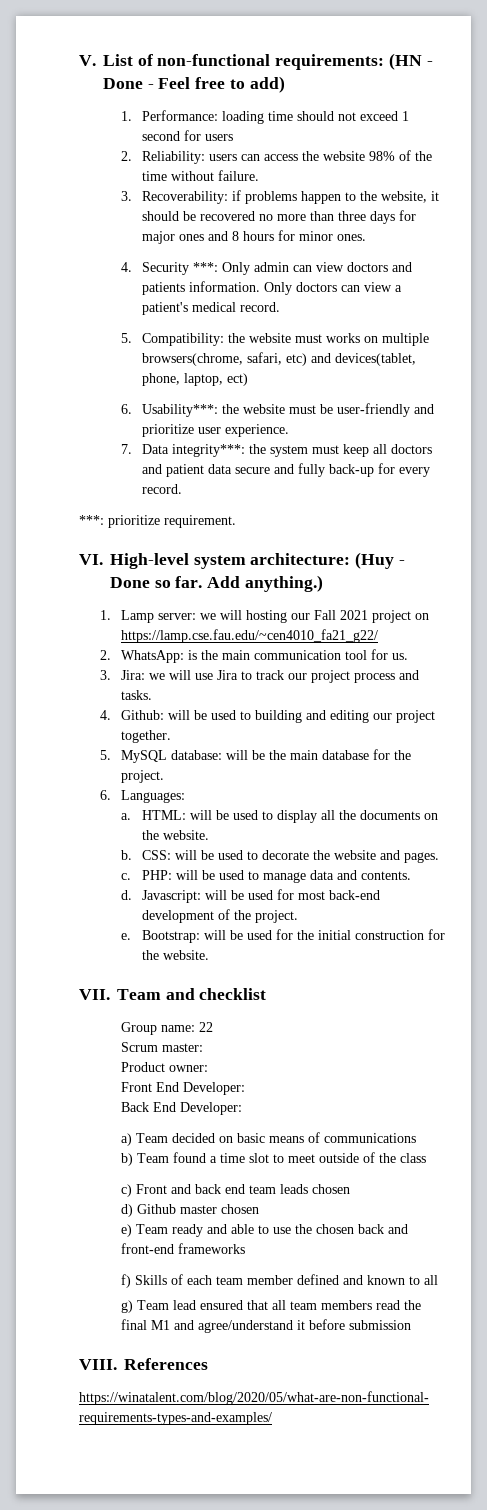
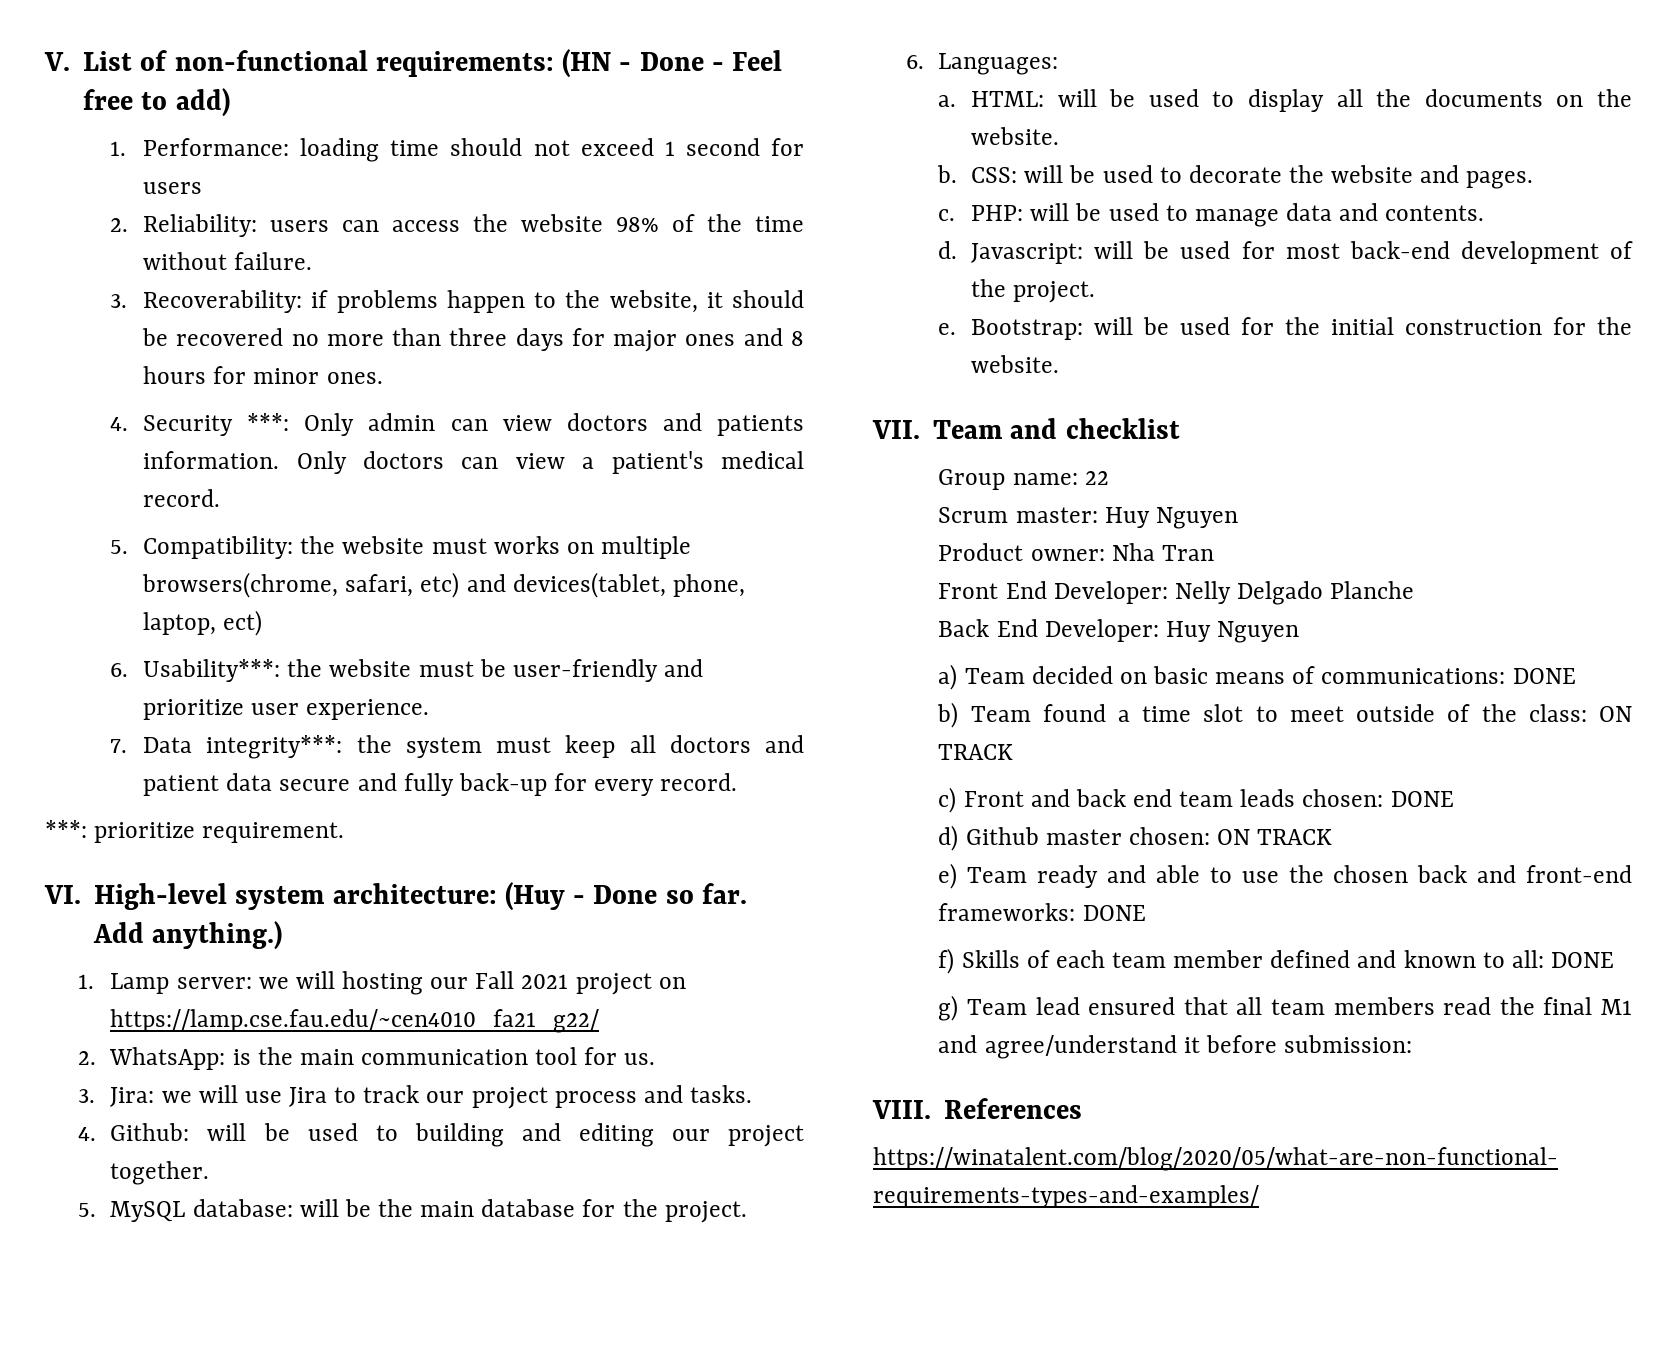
(203, 1047) none -> [1104,507,1238,529] Huy Nguyen
(208, 1068) none -> [1111,543,1214,561] Nha Tran
(245, 1088) none -> [1174,581,1415,605] Nelly Delgado Planche
(242, 1108) none -> [1165,621,1300,643] Huy Nguyen
[323,1133,416,1143] communications -> [1321,668,1576,684] communications: DONE
[399,1153,426,1163] class -> [1528,704,1633,722] [938,744,1014,760] class: ON TRACK
[311,1184,350,1194] chosen -> [1302,789,1454,807] chosen: DONE
[220,1204,259,1214] chosen -> [1128,827,1333,845] chosen: ON TRACK
[177,1243,245,1254] frameworks -> [938,903,1146,921] frameworks: DONE
[423,1275,438,1285] all -> [1511,950,1615,968] all: DONE
[348,1320,411,1330] submission -> [1284,1035,1413,1053] submission:

